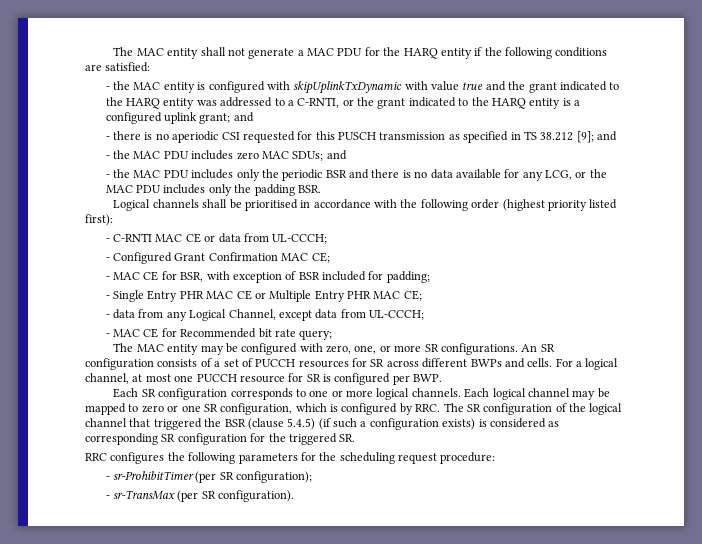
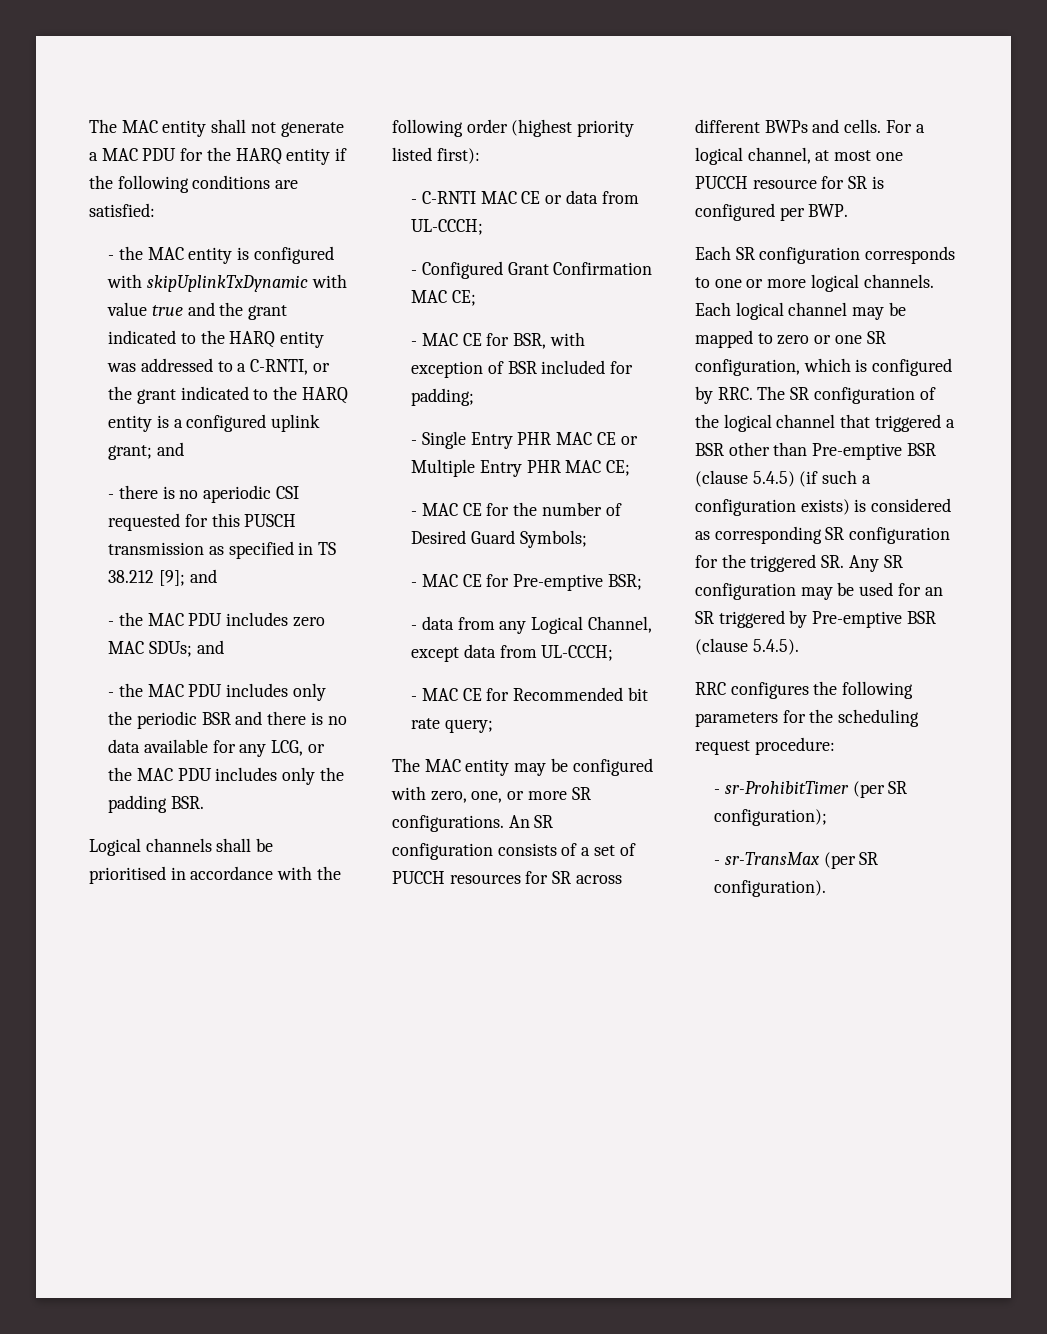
(422, 295) none -> [411,502,622,516] [411,530,587,548] [411,574,642,591] // - MAC CE for the number of Desired Guard Symbols; // - MAC CE for Pre-emptive BSR;
[204,418,222,427] the -> [945,419,955,428] [695,442,903,460] a BSR other than Pre-emptive
(356, 438) none -> [848,555,903,572] [695,582,943,600] [695,610,936,628] [695,638,799,655] Any SR configuration may be used for an SR triggered by Pre-emptive BSR (clause 5.4.5).

